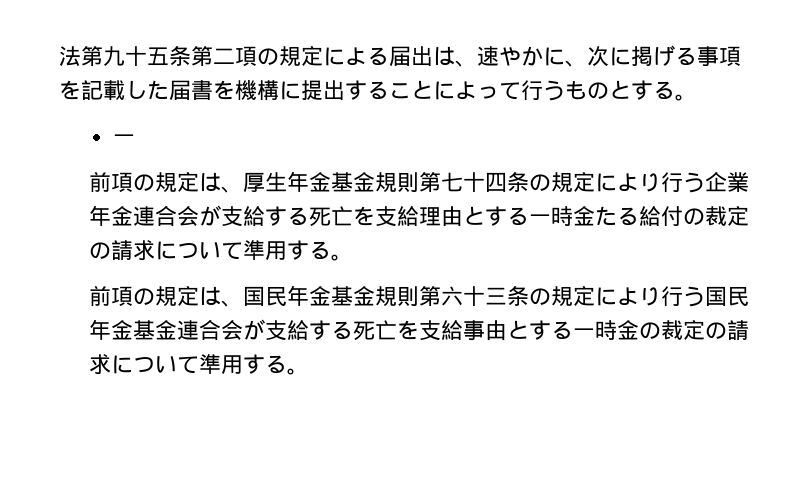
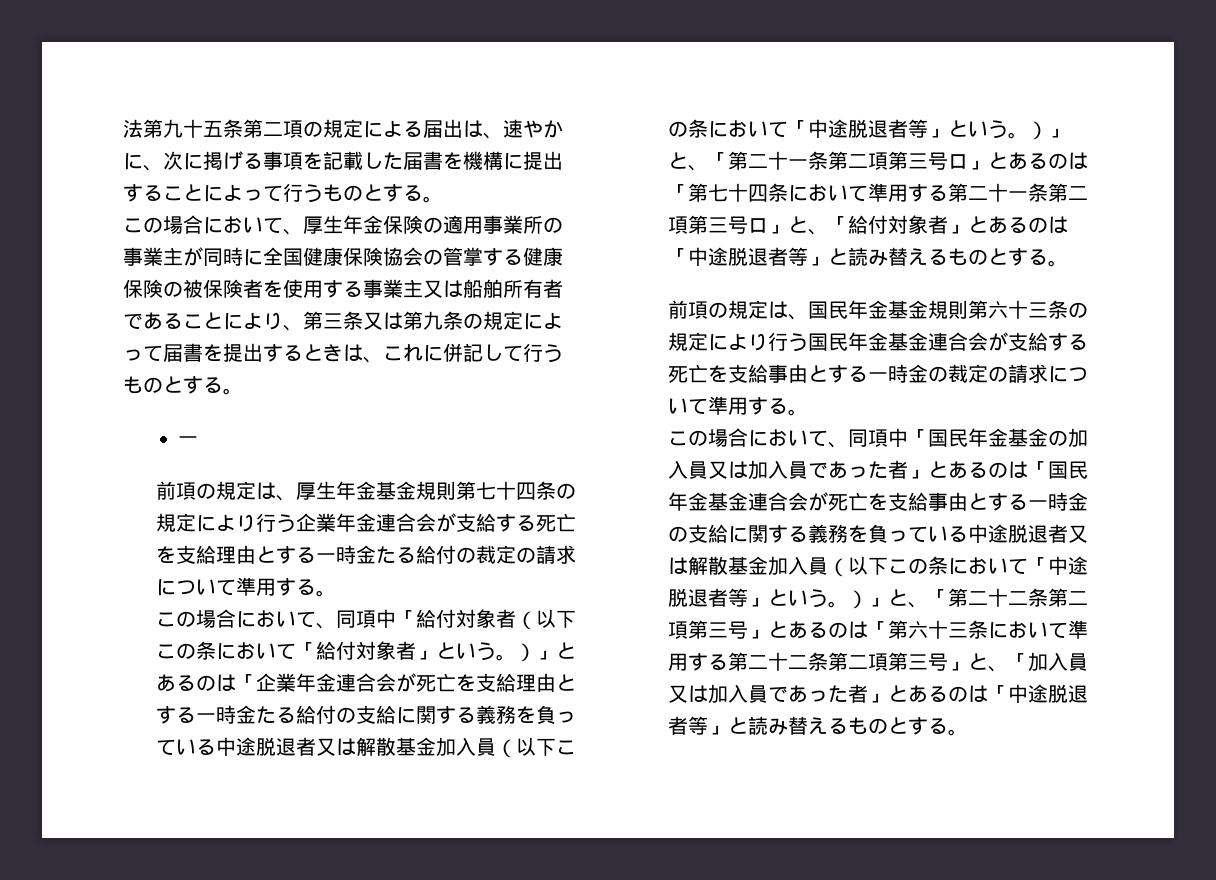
(697, 97) none -> [123,215,563,235] [123,247,563,266] [123,279,563,298] [123,311,563,331] [123,343,563,363] [123,376,243,395] // この場合において、厚生年金保険の適用事業所の事業主が同時に全国健康保険協会の管掌する健康保険の被保険者を使用する事業主又は船舶所有者であることにより、第三条又は第九条の規定によって届書を提出するときは、これに併記して行うものとする。
(354, 257) none -> [156,609,577,630] [156,641,577,662] [156,673,577,692] [156,705,577,724] [156,737,577,758] [668,119,1069,140] [668,151,1089,171] [668,183,1089,202] [668,215,1069,235] [668,247,1069,267] // この場合において、同項中「給付対象者（以下この条において「給付対象者」という。）」とあるのは「企業年金連合会が死亡を支給理由とする一時金たる給付の支給に関する義務を負っている中途脱退者又は解散基金加入員（以下この条において「中途脱退者等」という。）」と、「第二十一条第二項第三号ロ」とあるのは「第七十四条において準用する第二十一条第二項第三号ロ」と、「給付対象者」とあるのは「中途脱退者等」と読み替えるものとする。
(310, 371) none -> [668,428,1089,448] [668,460,1089,480] [668,492,1089,511] [668,524,1089,543] [668,556,1089,577] [668,588,1089,609] [668,620,1089,639] [668,652,1089,672] [668,684,1089,704] [668,716,969,736] // この場合において、同項中「国民年金基金の加入員又は加入員であった者」とあるのは「国民年金基金連合会が死亡を支給事由とする一時金の支給に関する義務を負っている中途脱退者又は解散基金加入員（以下この条において「中途脱退者等」という。）」と、「第二十二条第二項第三号」とあるのは「第六十三条において準用する第二十二条第二項第三号」と、「加入員又は加入員であった者」とあるのは「中途脱退者等」と読み替えるものとする。

